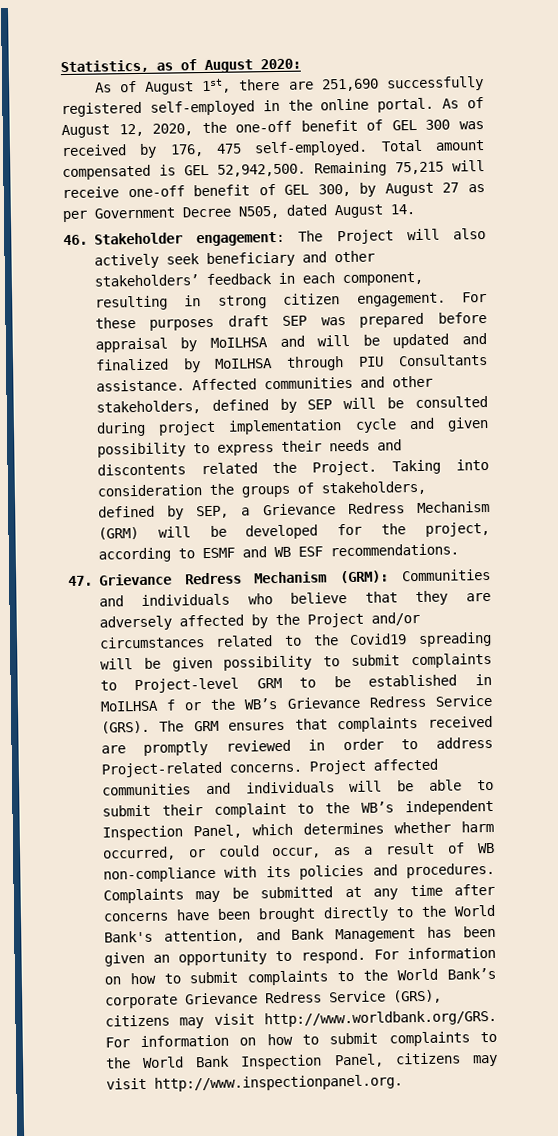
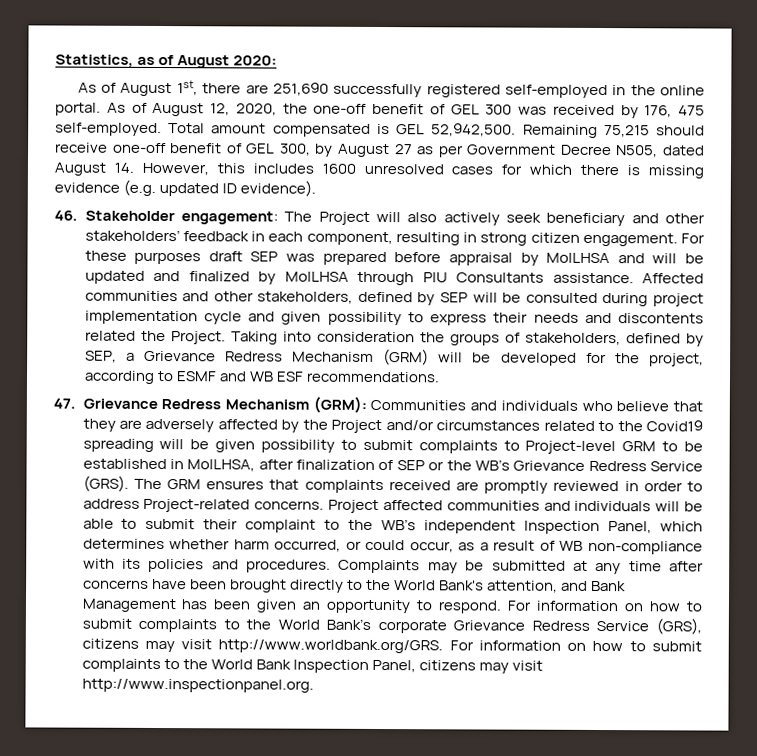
[452,160,485,172] will -> [656,125,706,136] should
(415, 209) none -> [141,162,704,179] [54,179,317,197] However, this includes 1600 unresolved cases for which there is missing evidence (e.g. updated ID evidence).
[99,699,176,712] MoILHSA f -> [187,459,425,472] MoILHSA, after finalization of SEP

